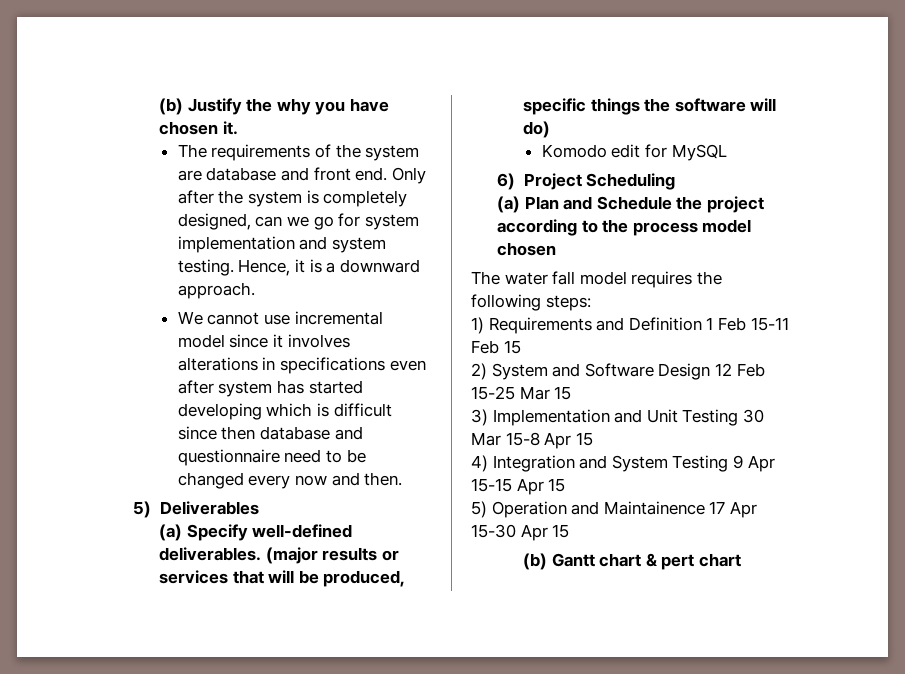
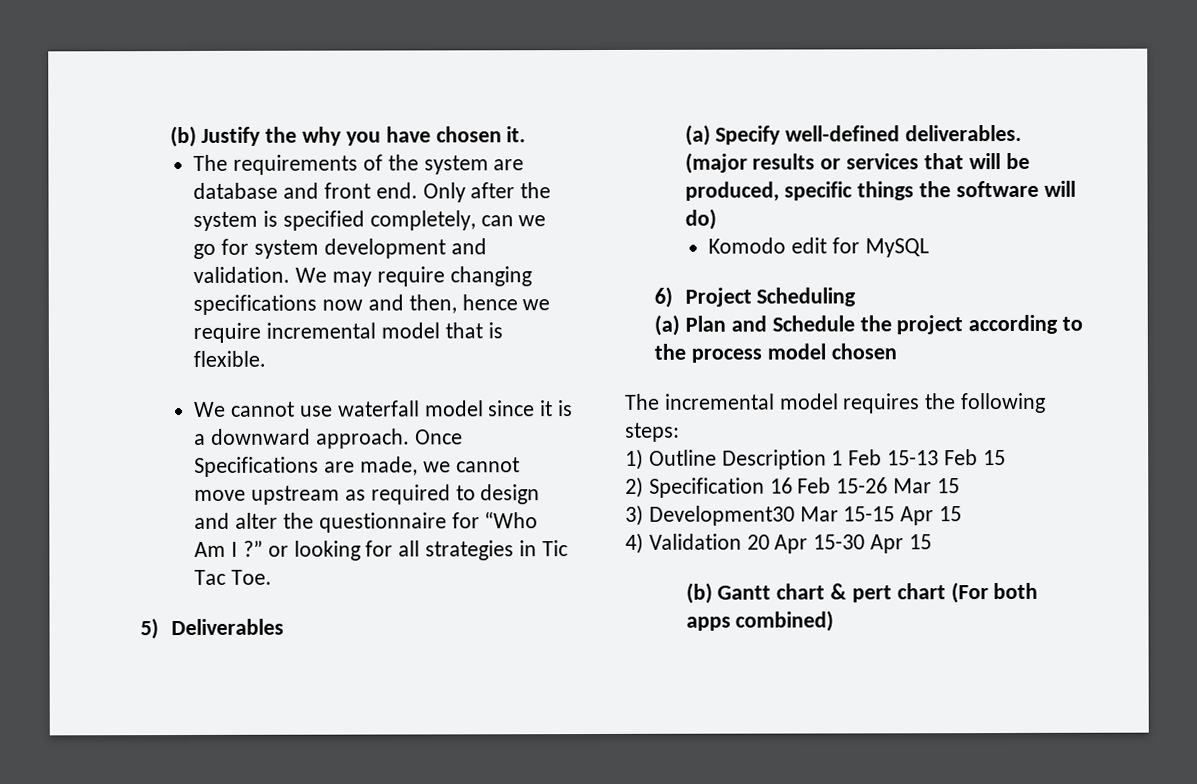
[323,190,408,207] [177,213,251,230] completely designed, -> [282,210,476,231] specified completely,
[177,236,386,253] [177,259,291,276] implementation and system testing. Hence, -> [323,238,487,259] [193,266,532,287] [193,294,551,315] [193,322,503,343] [193,350,267,367] [194,400,536,417] development and validation. We may require changing specifications now and then, hence we require incremental model that is flexible. // We cannot use waterfall model since
[177,311,383,325] [177,334,350,348] [177,357,426,374] [177,380,363,397] [177,403,392,420] [177,426,363,440] [177,449,366,466] [177,472,403,489] // We cannot use incremental model since it involves alterations in specifications even after system has started developing which is difficult since then database and questionnaire need to be changed every now and then. -> [414,429,463,445] [194,456,520,477] [194,484,541,505] [194,511,539,533] [194,540,568,561] [194,569,273,585] Once Specifications are made, we cannot move upstream as required to design and alter the questionnaire for “Who Am I ?” or looking for all strategies in Tic Tac Toe.
[504,271,576,285] water fall -> [664,393,775,410] incremental
[488,317,702,334] Requirements and Definition -> [648,449,827,470] Outline Description
[750,317,789,331] 15-11 -> [887,450,940,466] 15-13
[491,363,765,380] [471,386,572,400] [471,409,764,426] [471,432,593,449] [471,455,775,472] [471,478,566,495] [471,501,726,518] System and Software Design 12 Feb 15-25 Mar 15 // 3) Implementation and Unit Testing 30 Mar 15-8 Apr 15 // 4) Integration and System Testing 9 Apr 15-15 Apr 15 // 5) Operation and Maintainence 17 -> [648,477,960,498] [625,504,963,526] [625,532,770,554] Specification 16 Feb 15-26 Mar 15 // 3) Development30 Mar 15-15 Apr 15 // 4) Validation 20
(742, 560) none -> [950,582,1039,604] [685,610,835,632] (For both apps combined)

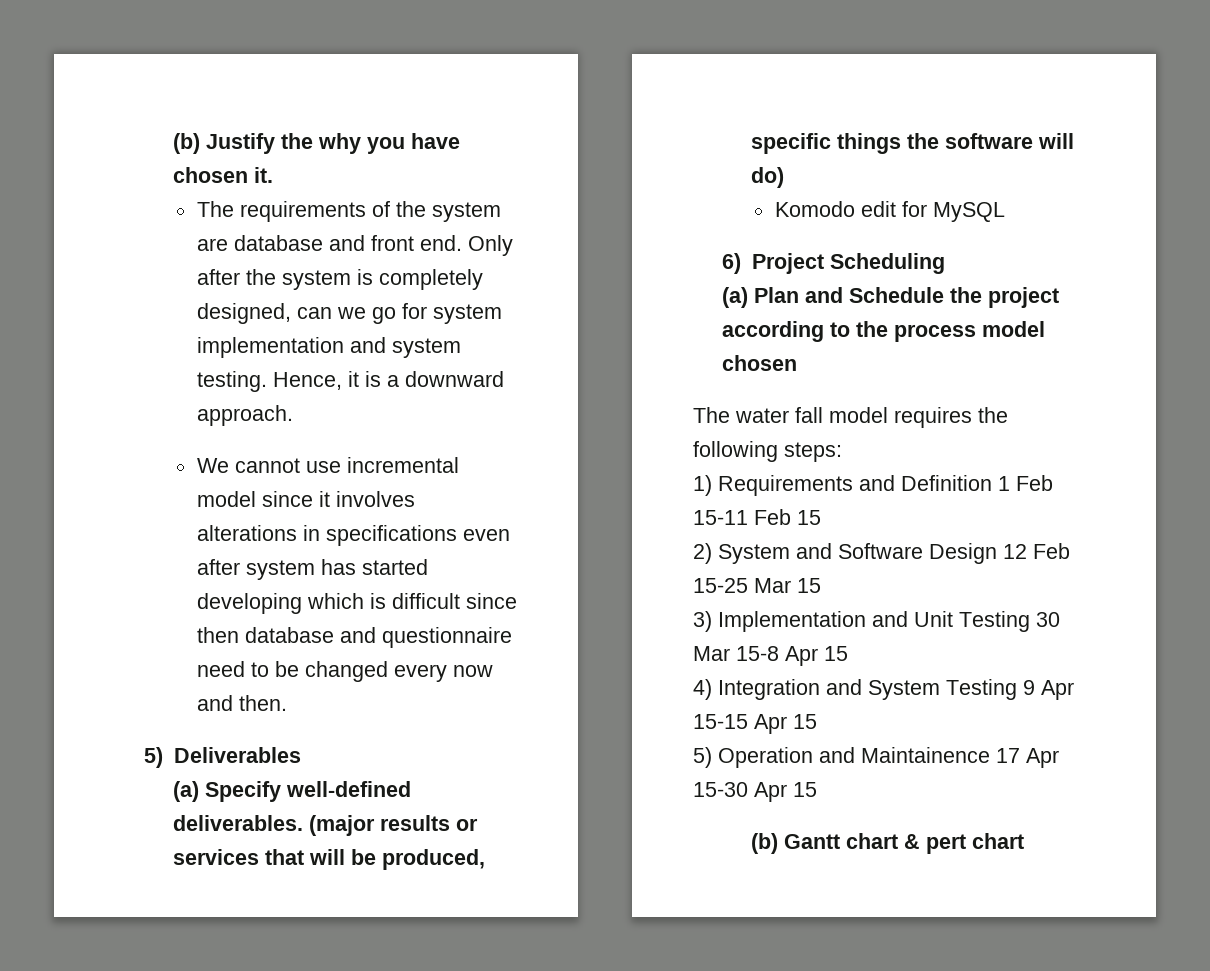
[282,210,476,231] specified completely, -> [378,269,483,290] [196,303,291,324] completely designed,
[323,238,487,259] [193,266,532,287] [193,294,551,315] [193,322,503,343] [193,350,267,367] [194,400,536,417] development and validation. We may require changing specifications now and then, hence we require incremental model that is flexible. // We cannot use waterfall model since -> [196,337,461,358] [196,371,342,392] implementation and system testing. Hence,
[414,429,463,445] [194,456,520,477] [194,484,541,505] [194,511,539,533] [194,540,568,561] [194,569,273,585] Once Specifications are made, we cannot move upstream as required to design and alter the questionnaire for “Who Am I ?” or looking for all strategies in Tic Tac Toe. -> [196,457,459,473] [196,491,415,507] [196,525,510,546] [196,559,428,580] [196,593,517,614] [196,627,512,648] [196,661,493,682] [196,695,287,711] // We cannot use incremental model since it involves alterations in specifications even after system has started developing which is difficult since then database and questionnaire need to be changed every now and then.
[664,393,775,410] incremental -> [735,407,823,423] water fall
[648,449,827,470] Outline Description -> [718,475,992,496] Requirements and Definition
[887,450,940,466] 15-13 -> [693,510,748,525] 15-11
[648,477,960,498] [625,504,963,526] [625,532,770,554] Specification 16 Feb 15-26 Mar 15 // 3) Development30 Mar 15-15 Apr 15 // 4) Validation 20 -> [718,543,1070,564] [693,578,821,593] [693,611,1060,632] [693,646,848,666] [693,679,1074,700] [693,714,817,734] [693,747,1020,768] System and Software Design 12 Feb 15-25 Mar 15 // 3) Implementation and Unit Testing 30 Mar 15-8 Apr 15 // 4) Integration and System Testing 9 Apr 15-15 Apr 15 // 5) Operation and Maintainence 17
[950,582,1039,604] [685,610,835,632] (For both apps combined) -> (1024, 841) none

